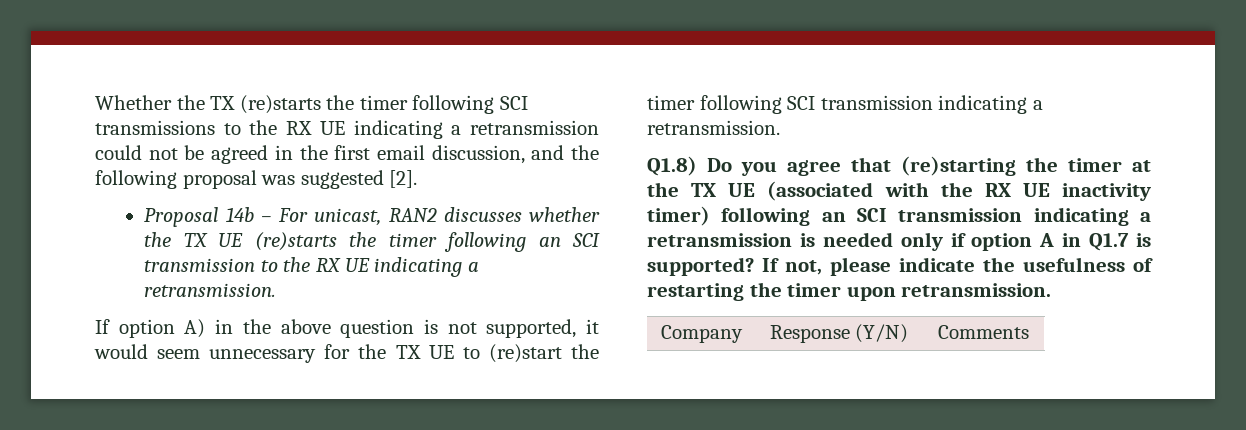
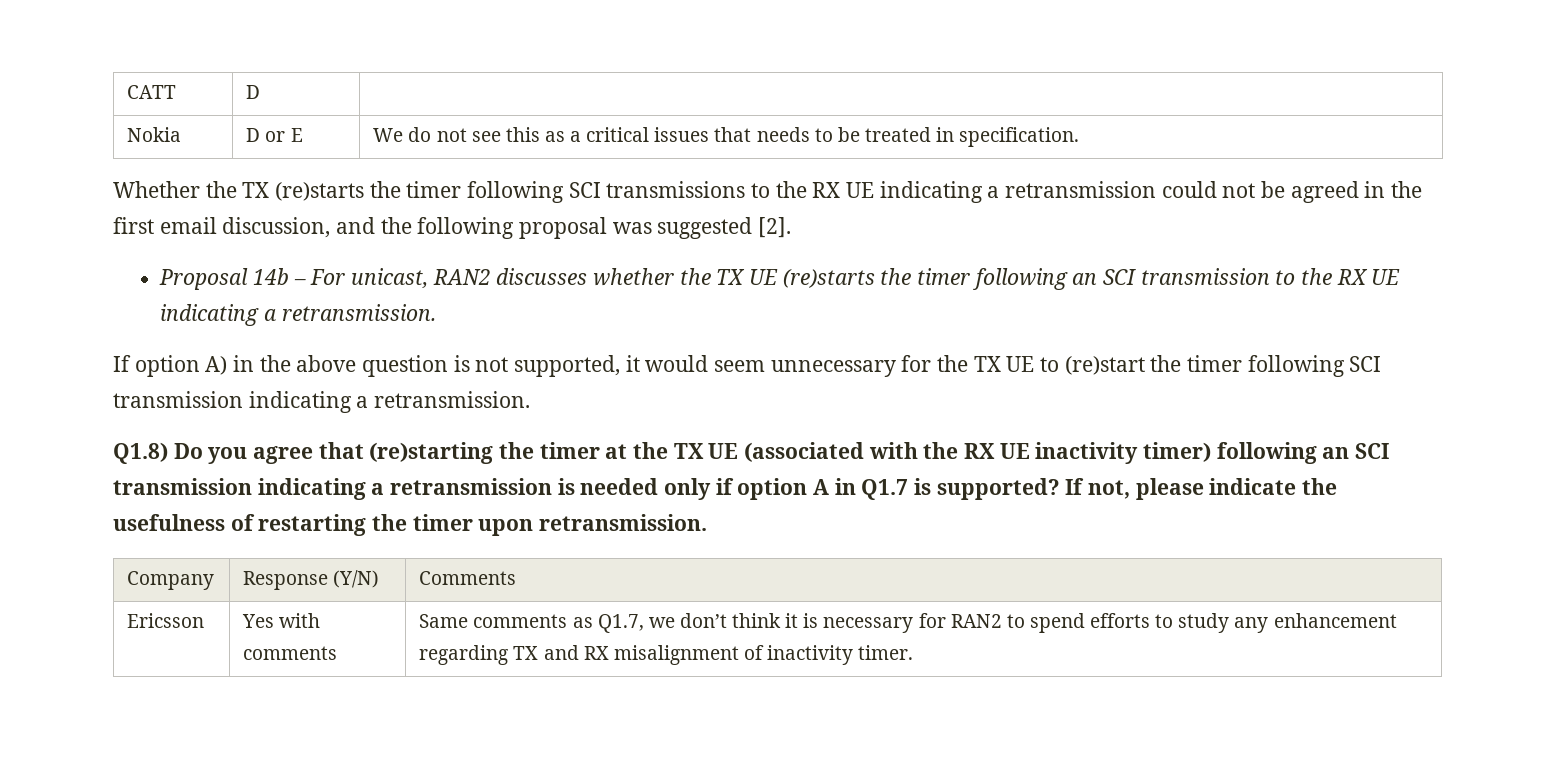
(95, 102) none -> [127,85,177,99] [246,85,261,99] [127,127,182,142] [246,128,303,142] [373,127,1080,147] CATT | D | // Nokia | D or E | We do not see this as a critical issues that needs to be treated in specification. //
(1029, 332) none -> [127,613,205,628] [242,613,321,628] [243,646,338,660] [419,613,1397,633] [419,645,914,665] // Ericsson | Yes with comments | Same comments as Q1.7, we don’t think it is necessary for RAN2 to spend efforts to study any enhancement regarding TX and RX misalignment of inactivity timer.

